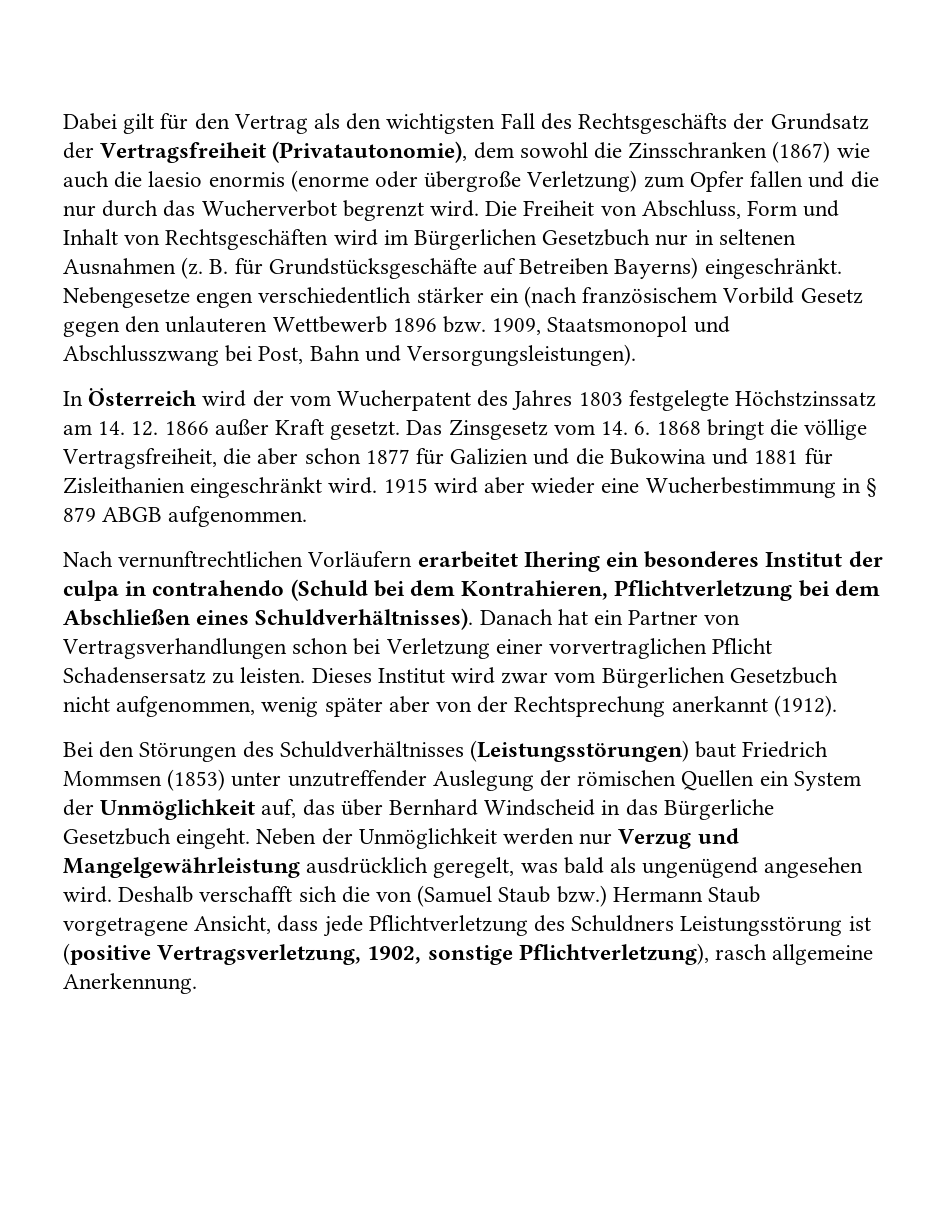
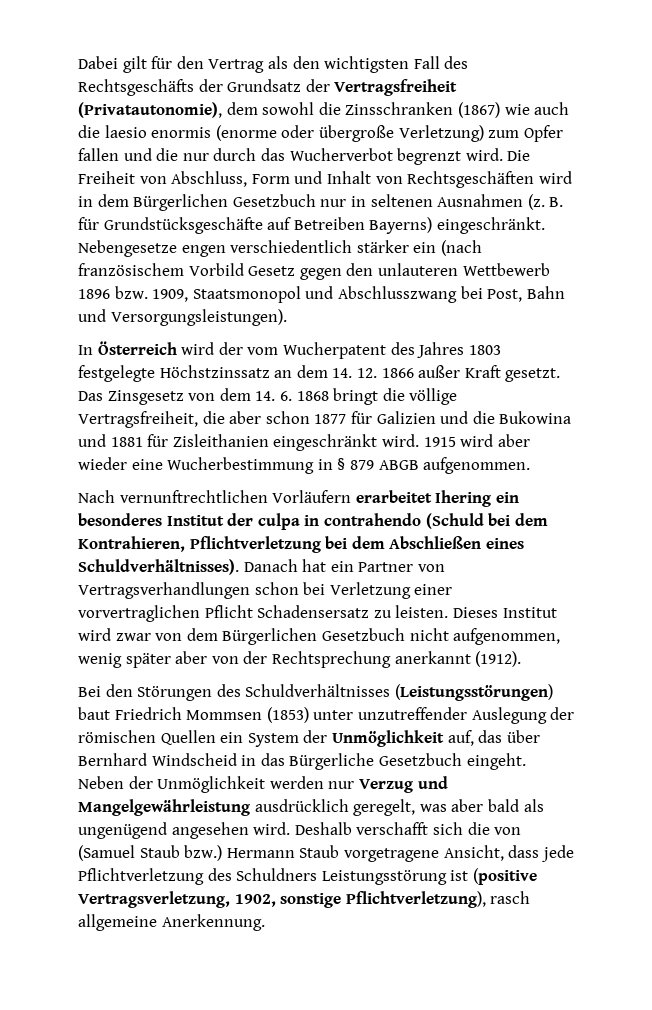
[383,230,408,245] im -> [78,194,129,207] in dem
[63,424,92,435] am -> [274,365,328,378] an dem
[553,424,595,435] vom -> [188,388,251,401] von dem
[554,672,596,683] vom -> [155,628,218,641] von dem
(558, 868) none -> [451,799,484,812] aber

